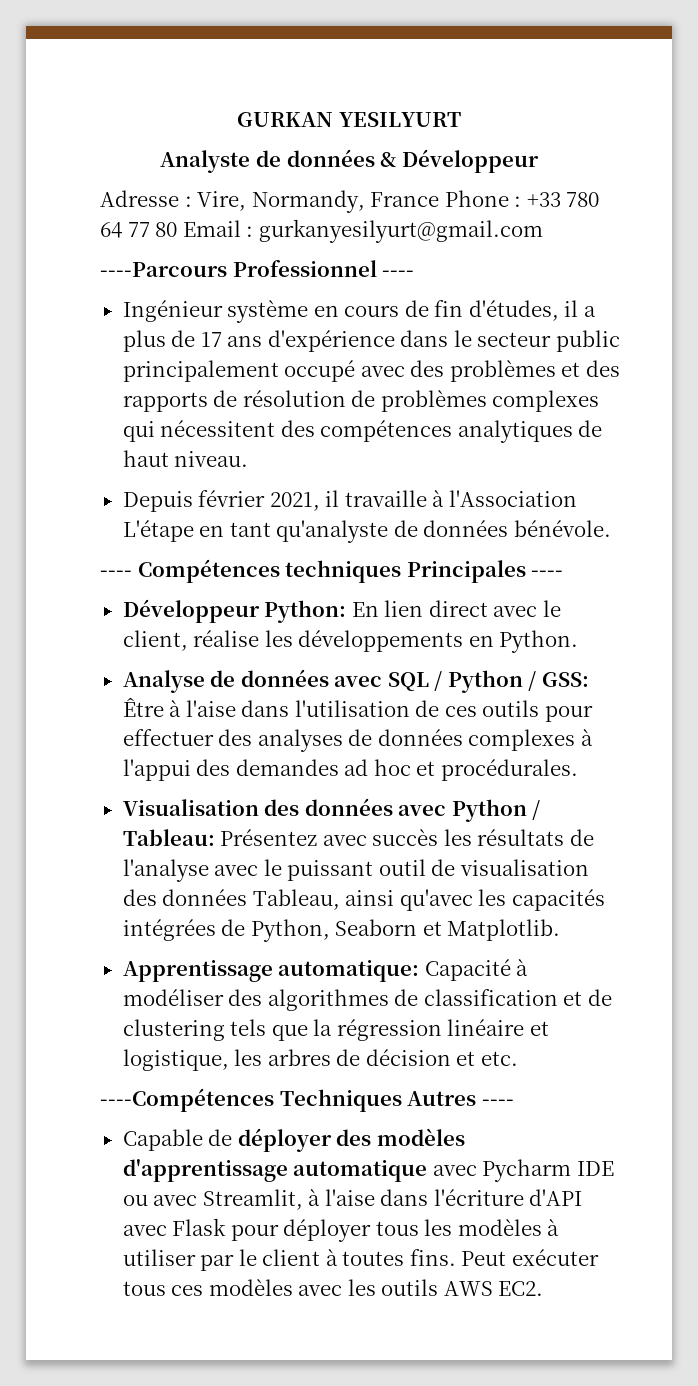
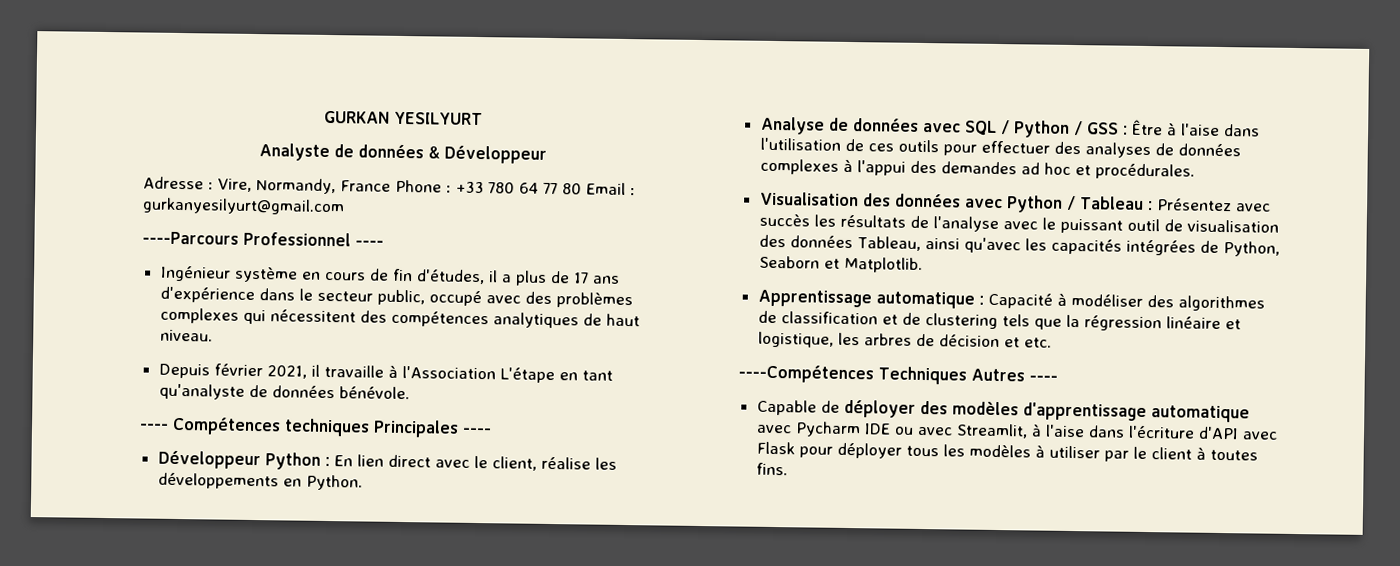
[555,330,620,352] [122,360,279,382] public principalement -> [376,289,425,306] public,
[561,360,620,377] [122,390,487,412] et des rapports de résolution de problèmes -> (633, 300) none
[264,600,347,623] Python: -> [264,452,330,470] Python :
[541,672,589,687] GSS: -> [1086,122,1128,135] GSS :
[122,829,215,846] Tableau: -> [1079,196,1153,211] Tableau :
[278,960,420,982] automatique: -> [875,291,984,309] automatique :
[461,1249,599,1266] [122,1279,544,1296] Peut exécuter tous ces modèles avec les outils AWS EC2. -> (788, 469) none

